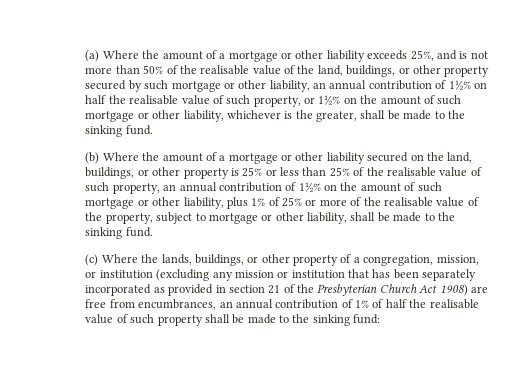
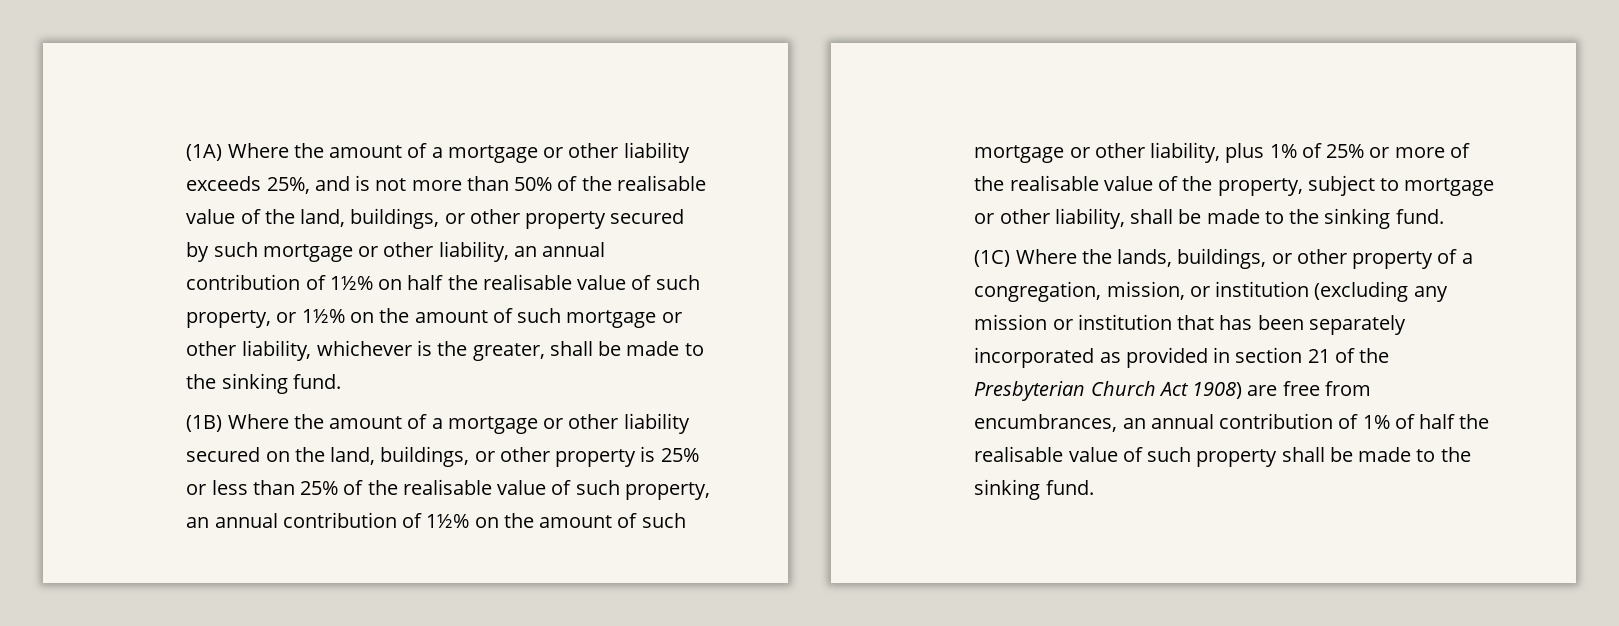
[85,50,100,62] (a) -> [186,144,223,161] (1A)
[85,152,100,164] (b) -> [186,415,223,432] (1B)
[85,254,99,266] (c) -> [974,250,1011,267] (1C)
[353,314,381,324] fund: -> [1045,480,1094,495] fund.

